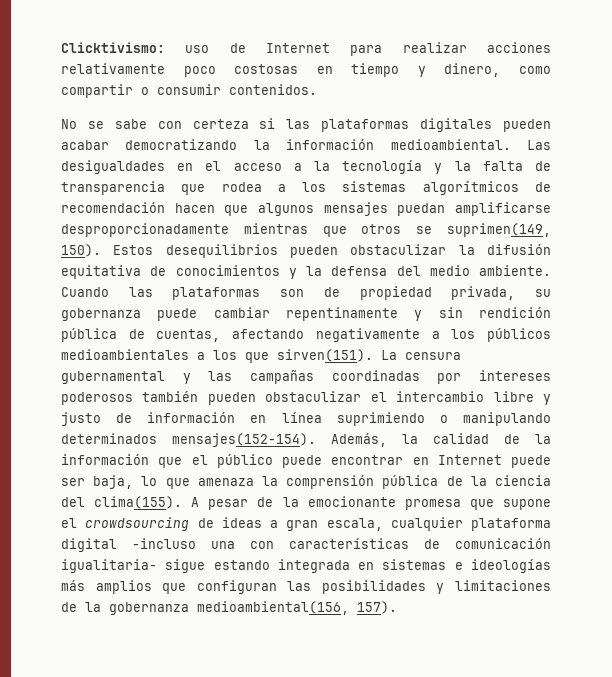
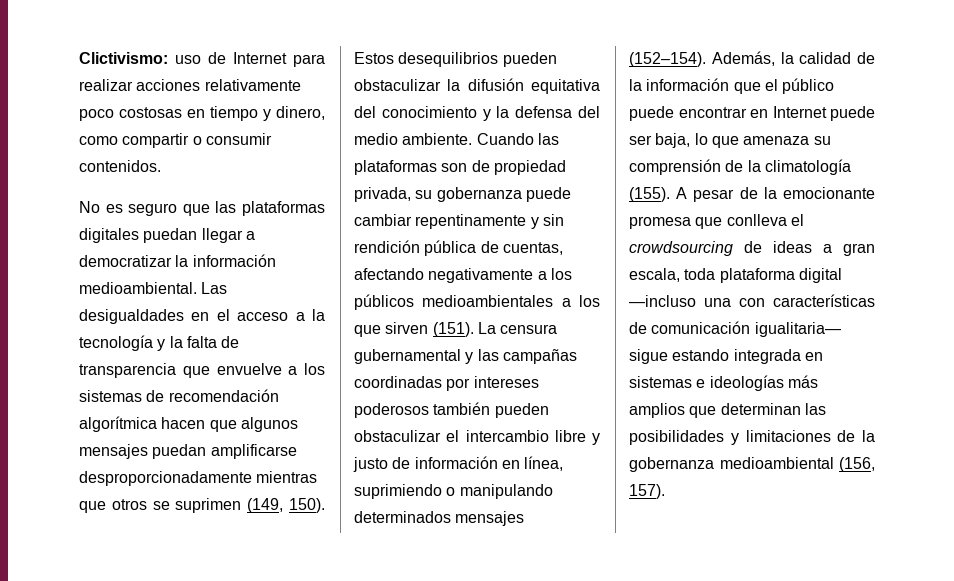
[61,42,165,53] Clicktivismo: -> [79,52,168,64] Clictivismo:
[87,118,551,132] [61,139,238,150] se sabe con certeza si las plataformas digitales pueden acabar democratizando -> [105,201,325,216] [79,228,255,243] [79,255,172,267] es seguro que las plataformas digitales puedan llegar a democratizar
[221,182,262,192] rodea -> [216,363,282,375] envuelve
[422,181,519,195] algorítmicos -> (142, 396) none
(165, 207) none -> [79,416,157,432] algorítmica
[447,223,551,237] suprimen(149, -> [175,498,284,513] suprimen (149,
[150,265,280,276] de conocimientos -> [354,106,477,118] del conocimiento
[277,349,373,362] sirven(151). -> [385,322,474,337] sirven (151).
[281,412,322,423] línea -> [524,456,564,471] línea,
[172,433,316,447] mensajes(152-154). -> [455,511,525,526] [629,52,706,67] mensajes (152–154).
[262,475,551,489] [61,496,183,509] la comprensión pública de la ciencia del clima(155). -> [813,136,831,145] [629,159,851,175] [629,187,670,202] su comprensión de la climatología (155).
[502,499,551,510] supone -> [726,214,787,226] conlleva
[390,517,463,531] cualquier -> [684,268,716,280] toda
[132,538,196,549] -incluso -> [629,295,696,307] —incluso
[61,559,157,573] igualitaria- -> [754,322,841,337] igualitaria—
[196,580,277,594] configuran -> [720,403,801,415] determinan
[197,601,349,615] medioambiental(156, -> [719,457,875,472] medioambiental (156,

